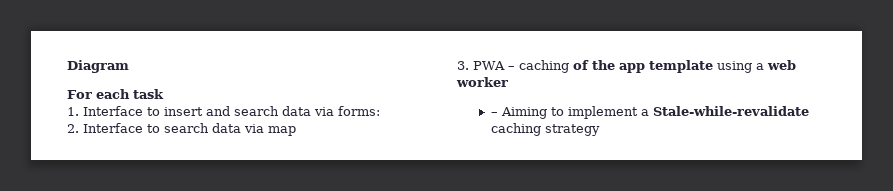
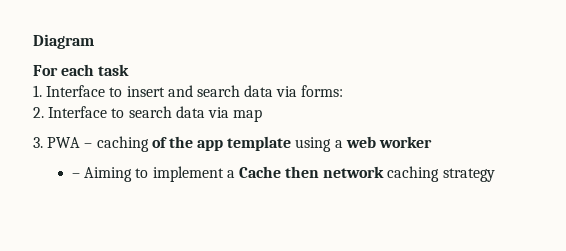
[652,106,809,116] Stale-while-revalidate -> [238,166,385,178] Cache then network

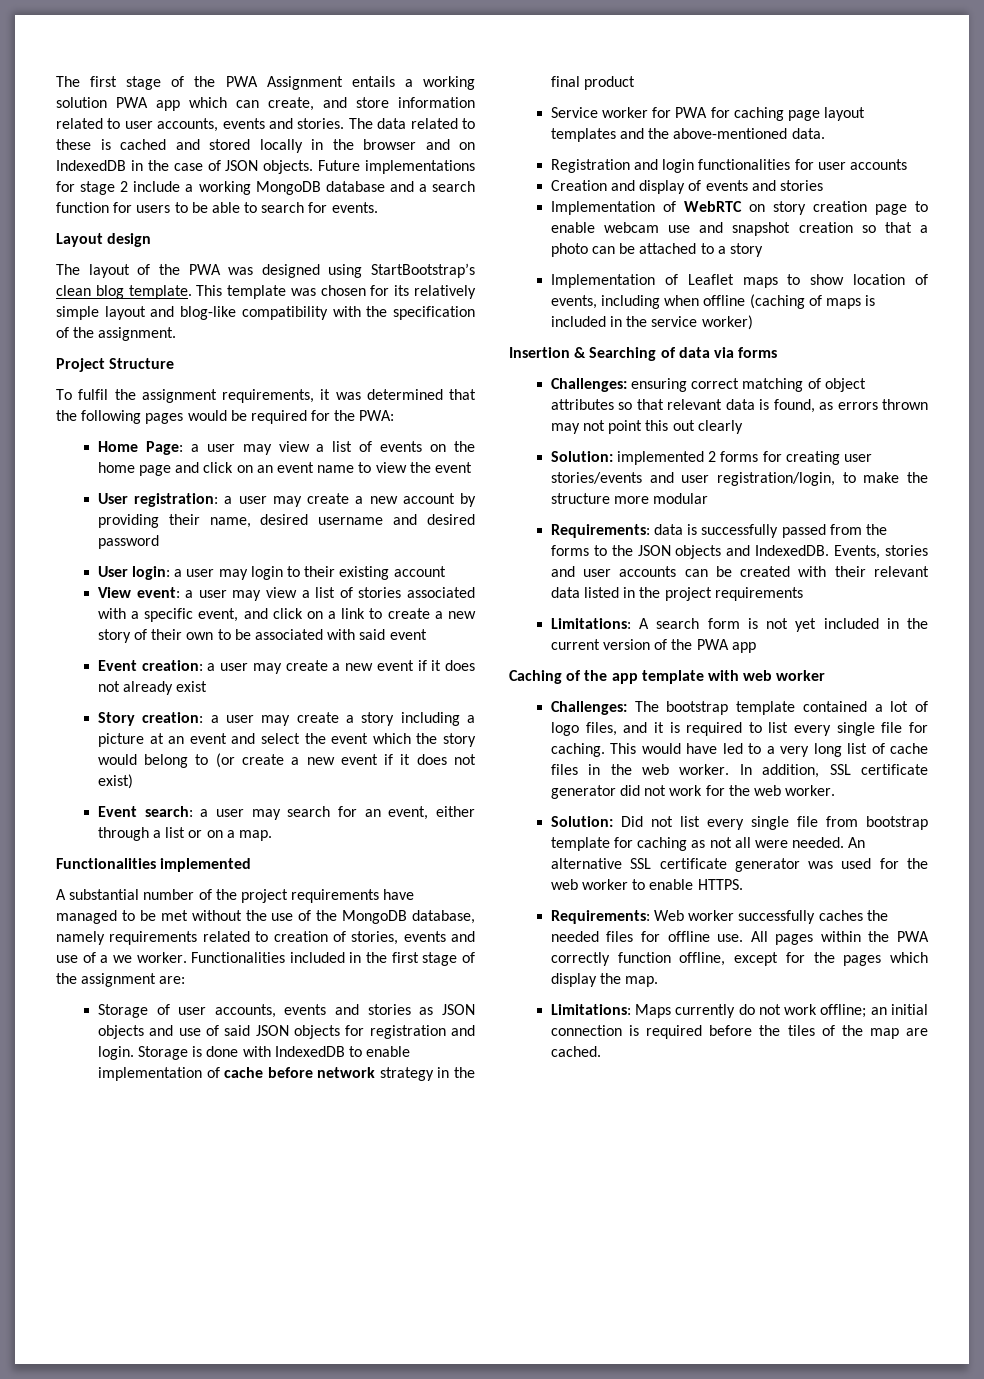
[33,34,94,49] [33,64,130,76] [33,85,344,97] [33,106,263,122] [33,136,149,152] Diagram // For each task // 1. Interface to insert and search data via forms: // 2. Interface to search data via map // 3. PWA – caching -> [56,76,475,90] [56,97,475,111] [56,118,475,132] [56,139,475,153] [56,160,475,174] [56,181,476,195] [56,202,378,213] [56,233,152,247] [56,263,475,278] [56,285,476,299] [56,306,476,320] [56,327,177,341] [56,358,175,372] [56,389,476,403] [56,410,395,424] [97,441,476,455] [97,462,472,476] [97,493,476,507] [97,514,475,528] [97,535,159,549] [97,566,446,580] [97,587,476,601] [97,608,476,622] [97,629,427,643] [97,660,476,674] [97,681,208,695] [97,712,476,726] [97,733,477,747] [97,753,476,768] [97,774,133,789] [97,806,475,820] [97,827,273,841] [56,858,252,872] [56,889,415,903] [56,910,475,924] [56,931,475,945] [56,952,475,966] [56,973,186,987] [97,1004,476,1018] [97,1025,476,1039] [97,1046,411,1060] [97,1067,476,1081] [550,76,636,90] [550,107,866,121] [550,128,825,142] [550,159,908,173] [550,180,824,194] [550,201,928,215] [550,222,929,236] [550,243,764,257] [550,274,928,288] [550,294,876,309] [550,315,753,330] [509,347,778,361] [550,378,866,392] [550,399,928,413] [550,420,743,434] [550,451,873,465] [550,472,928,486] [550,493,709,504] [550,524,888,538] [550,545,928,559] [550,566,929,577] [550,587,803,601] [550,618,928,632] [550,639,756,653] [509,670,562,684] The first stage of the PWA Assignment entails a working solution PWA app which can create, and store information related to user accounts, events and stories. The data related to these is cached and stored locally in the browser and on IndexedDB in the case of JSON objects. Future implementations for stage 2 include a working MongoDB database and a search function for users to be able to search for events. // Layout design // The layout of the PWA was designed using StartBootstrap’s clean blog template. This template was chosen for its relatively simple layout and blog-like compatibility with the specification of the assignment. // Project Structure // To fulfil the assignment requirements, it was determined that the following pages would be required for the PWA: // Home Page: a user may view a list of events on the home page and click on an event name to view the event // User registration: a user may create a new account by providing their name, desired username and desired password // User login: a user may login to their existing account // View event: a user may view a list of stories associated with a specific event, and click on a link to create a new story of their own to be associated with said event // Event creation: a user may create a new event if it does not already exist // Story creation: a user may create a story including a picture at an event and select the event which the story would belong to (or create a new event if it does not exist) // Event search: a user may search for an event, either through a list or on a map. // Functionalities implemented // A substantial number of the project requirements have managed to be met without the use of the MongoDB database, namely requirements related to creation of stories, events and use of a we worker. Functionalities included in the first stage of the assignment are: // Storage of user accounts, events and stories as JSON objects and use of said JSON objects for registration and login. Storage is done with IndexedDB to enable implementation of cache before network strategy in the final product // Service worker for PWA for caching page layout templates and the above-mentioned data. // Registration and login functionalities for user accounts // Creation and display of events and stories // Implementation of WebRTC on story creation page to enable webcam use and snapshot creation so that a photo can be attached to a story // Implementation of Leaflet maps to show location of events, including when offline (caching of maps is included in the service worker) // Insertion & Searching of data via forms // Challenges: ensuring correct matching of object attributes so that relevant data is found, as errors thrown may not point this out clearly // Solution: implemented 2 forms for creating user stories/events and user registration/login, to make the structure more modular // Requirements: data is successfully passed from the forms to the JSON objects and IndexedDB. Events, stories and user accounts can be created with their relevant data listed in the project requirements // Limitations: A search form is not yet included in the current version of the PWA app // Caching
[295,137,343,152] using a -> [707,670,739,681] with
[71,166,495,182] – Aiming to implement a Cache then network caching strategy -> [550,701,928,715] [550,722,928,736] [550,743,928,757] [550,764,928,778] [550,785,836,799] [550,816,928,830] [550,837,866,851] [550,858,928,872] [550,879,743,890] [550,910,888,924] [550,931,930,945] [550,952,928,966] [550,973,659,987] [550,1004,929,1018] [550,1025,928,1039] [550,1046,601,1057] Challenges: The bootstrap template contained a lot of logo files, and it is required to list every single file for caching. This would have led to a very long list of cache files in the web worker. In addition, SSL certificate generator did not work for the web worker. // Solution: Did not list every single file from bootstrap template for caching as not all were needed. An alternative SSL certificate generator was used for the web worker to enable HTTPS. // Requirements: Web worker successfully caches the needed files for offline use. All pages within the PWA correctly function offline, except for the pages which display the map. // Limitations: Maps currently do not work offline; an initial connection is required before the tiles of the map are cached.

